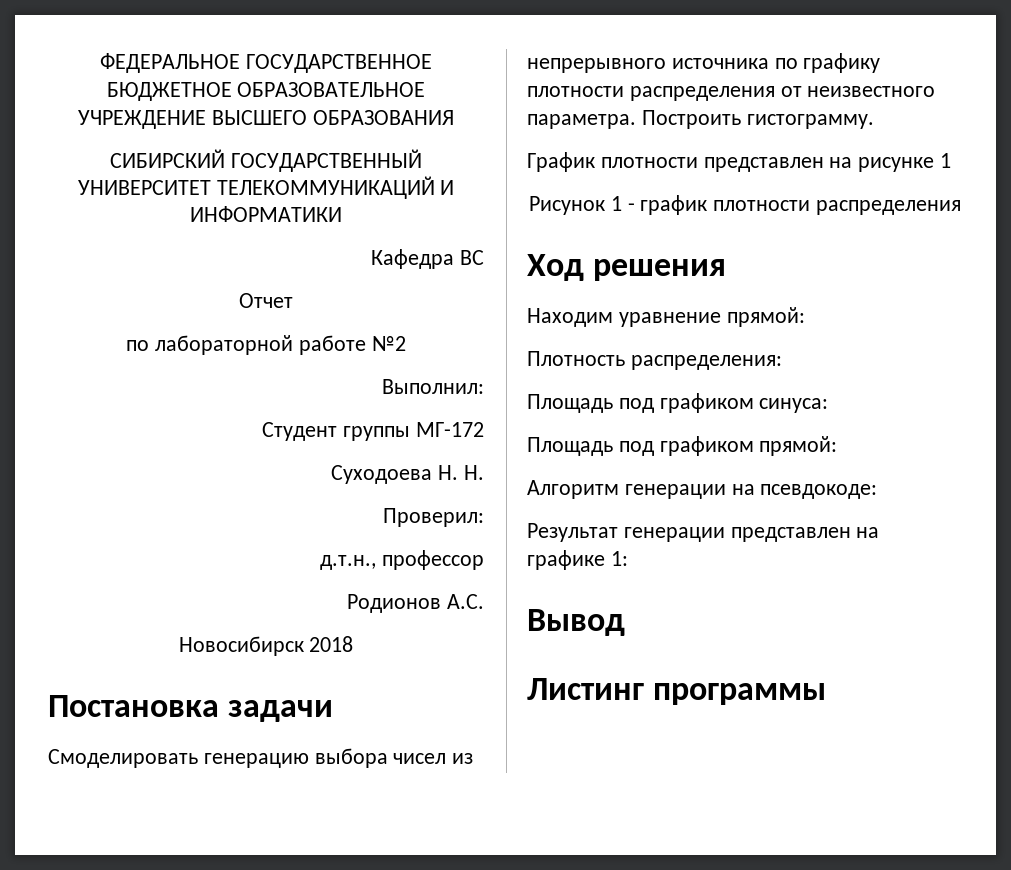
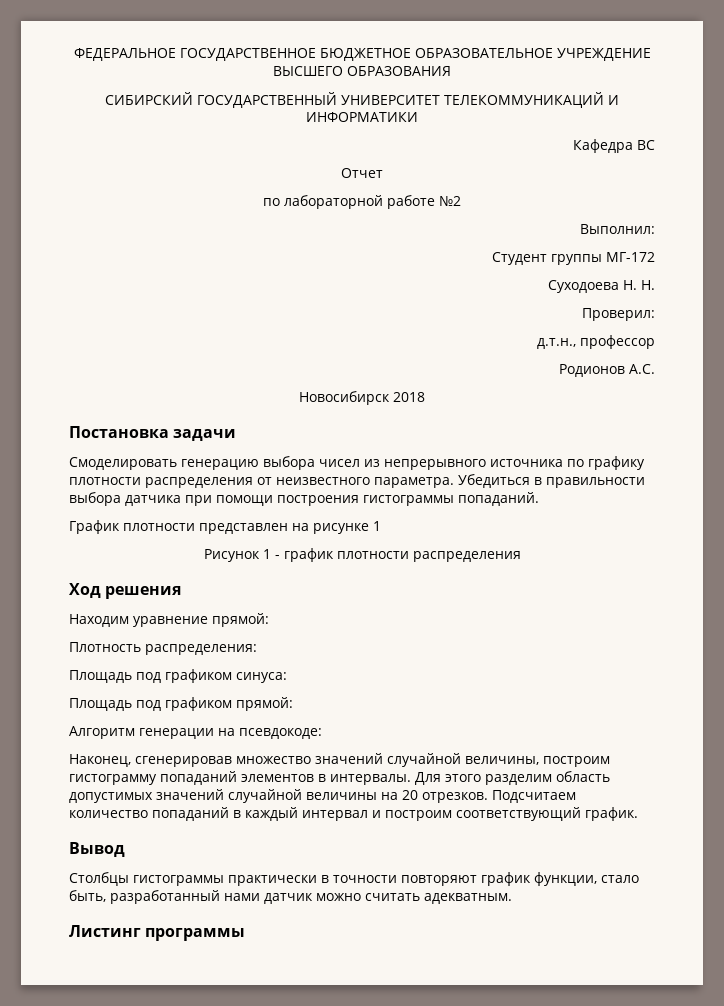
[641,110,874,129] Построить гистограмму. -> [458,474,645,488] [69,492,539,506] Убедиться в правильности выбора датчика при помощи построения гистограммы попаданий.
[527,523,880,542] [527,550,628,570] [527,609,625,636] Результат генерации представлен на графике 1: // Вывод -> [69,753,610,767] [69,771,610,785] [69,789,576,803] [69,807,638,821] [69,842,125,857] [69,872,639,886] [69,890,512,904] Наконец, сгенерировав множество значений случайной величины, построим гистограмму попаданий элементов в интервалы. Для этого разделим область допустимых значений случайной величины на 20 отрезков. Подсчитаем количество попаданий в каждый интервал и построим соответствующий график. // Вывод // Столбцы гистограммы практически в точности повторяют график функции, стало быть, разработанный нами датчик можно считать адекватным.

